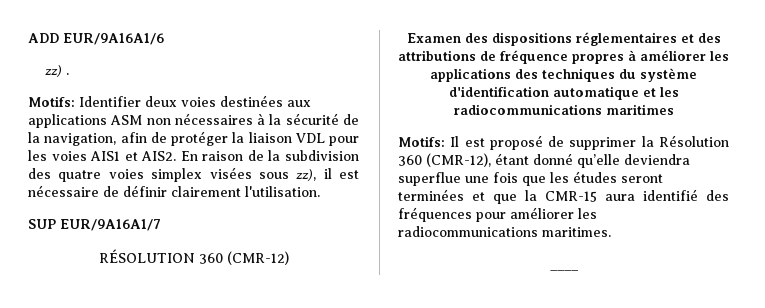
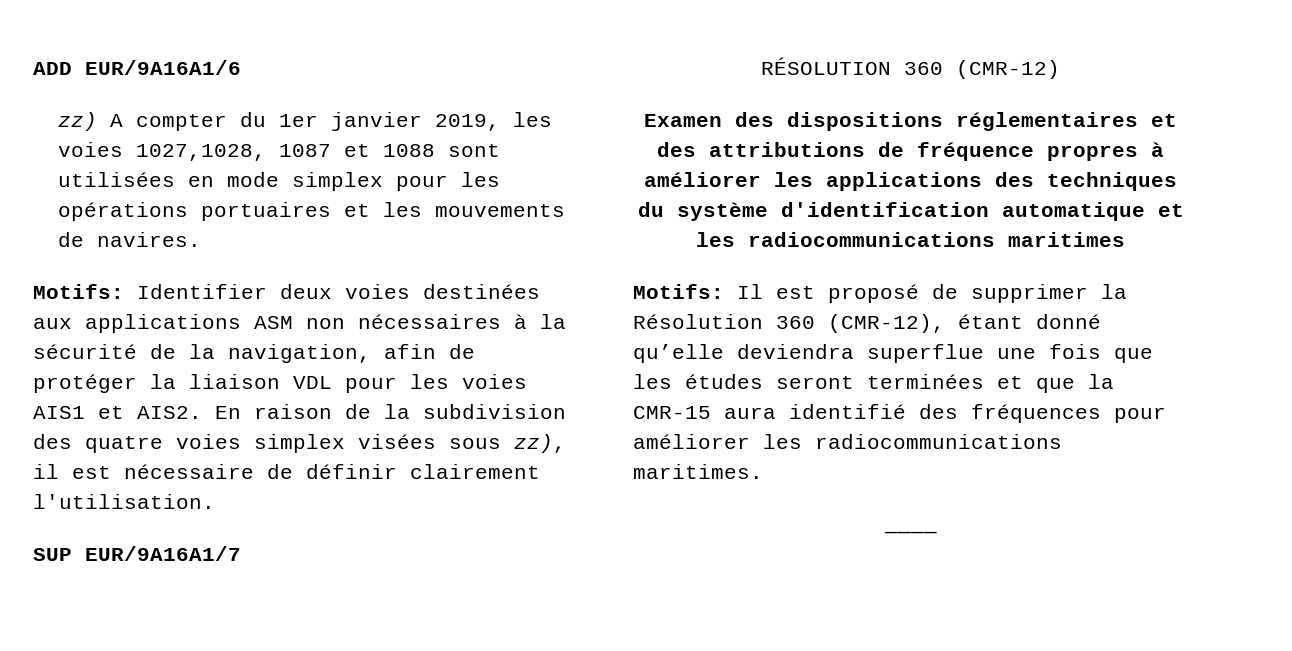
[66,73,70,75] . -> [110,112,553,131] [58,142,501,161] [58,172,501,191] [58,202,566,221] [58,232,202,247] A compter du 1er janvier 2019, les voies 1027,1028, 1087 et 1088 sont utilisées en mode simplex pour les opérations portuaires et les mouvements de navires.

